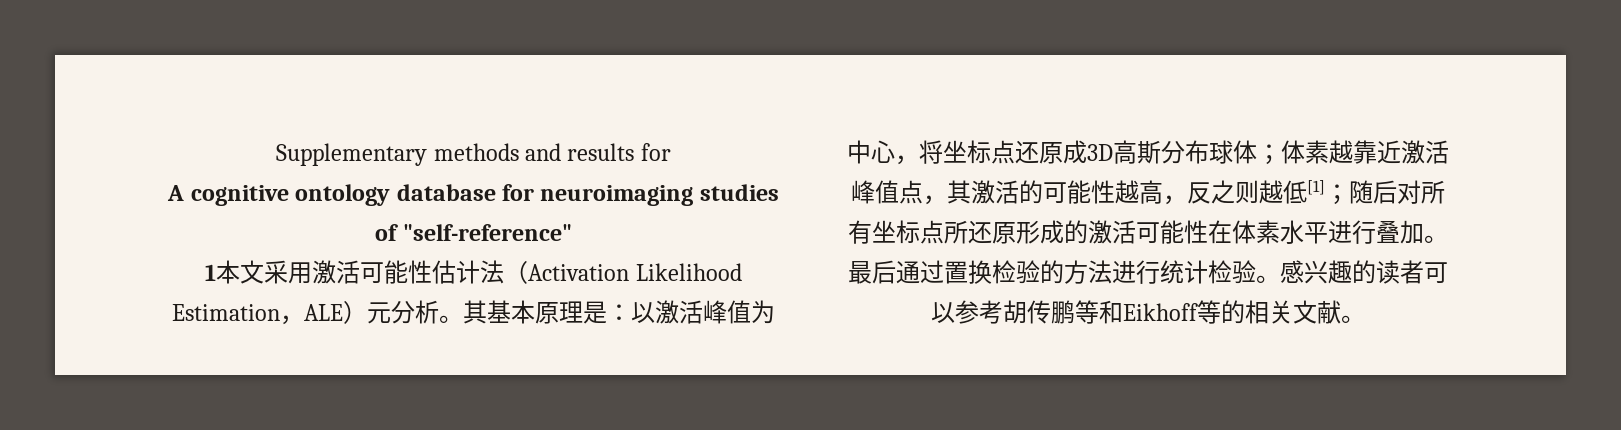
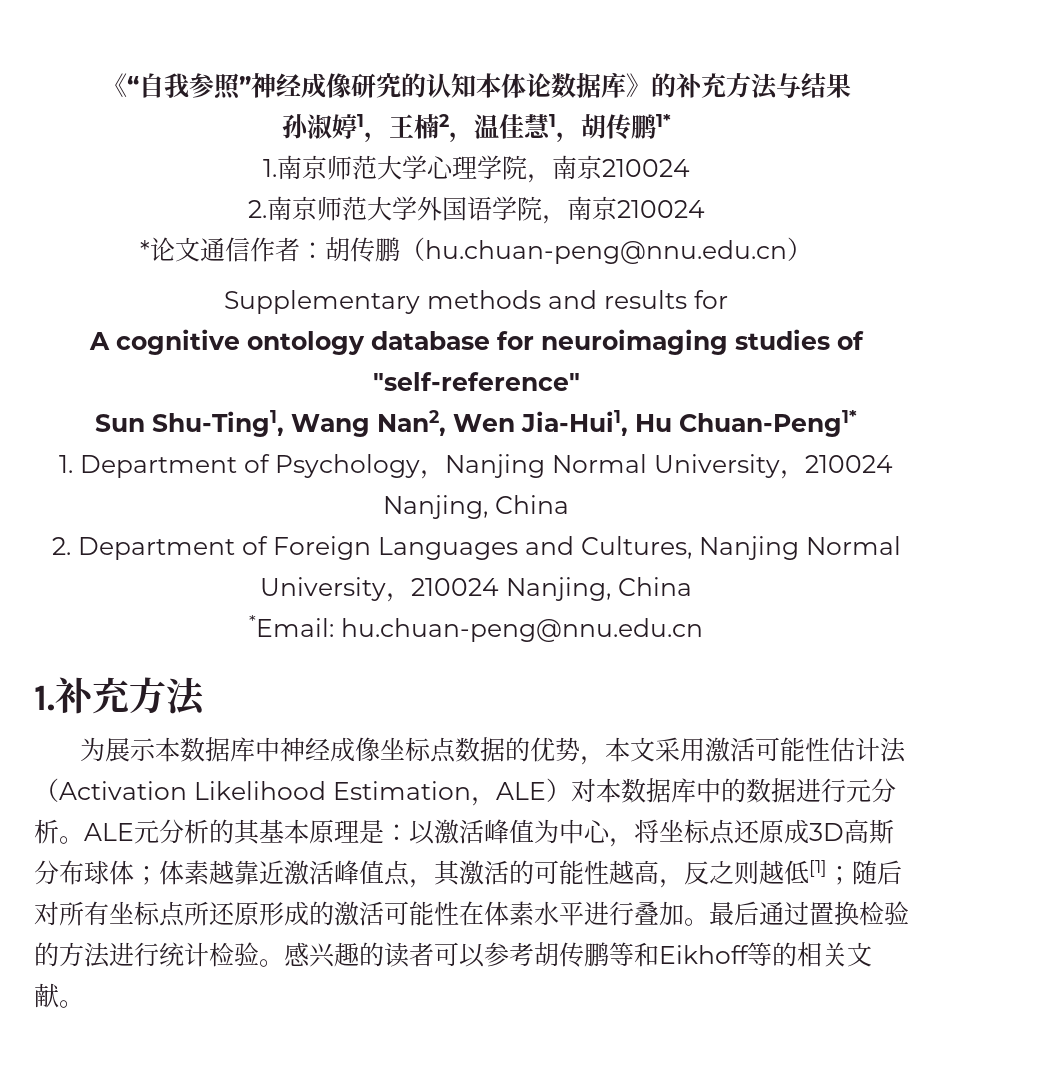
(276, 154) none -> [101,72,851,100] [281,114,364,139] [363,114,449,143] [448,114,556,143] [555,114,671,143] [262,155,690,183] [247,196,705,224] [140,237,812,264] 《“自我参照”神经成像研究的认知本体论数据库》的补充方法与结果 // 孙淑婷1，王楠2，温佳慧1，胡传鹏1* // 1.南京师范大学心理学院，南京210024 // 2.南京师范大学外国语学院，南京210024 // *论文通信作者：胡传鹏（hu.chuan-peng@nnu.edu.cn） //
[205,264,217,281] 1 -> [95,410,857,437] [59,454,893,479] [383,495,569,519] [51,536,901,560] [260,577,692,602] [249,615,703,642] [34,677,206,716] [80,737,606,765] Sun Shu-Ting1, Wang Nan2, Wen Jia-Hui1, Hu Chuan-Peng1* // 1. Department of Psychology，Nanjing Normal University，210024 Nanjing, China // 2. Department of Foreign Languages and Cultures, Nanjing Normal University，210024 Nanjing, China // *Email: hu.chuan-peng@nnu.edu.cn // 1.补充方法 // 为展示本数据库中神经成像坐标点数据的优势，
[367,300,463,324] 元分析。 -> [571,778,896,803] [34,819,234,844] 对本数据库中的数据进行元分析。ALE元分析的

